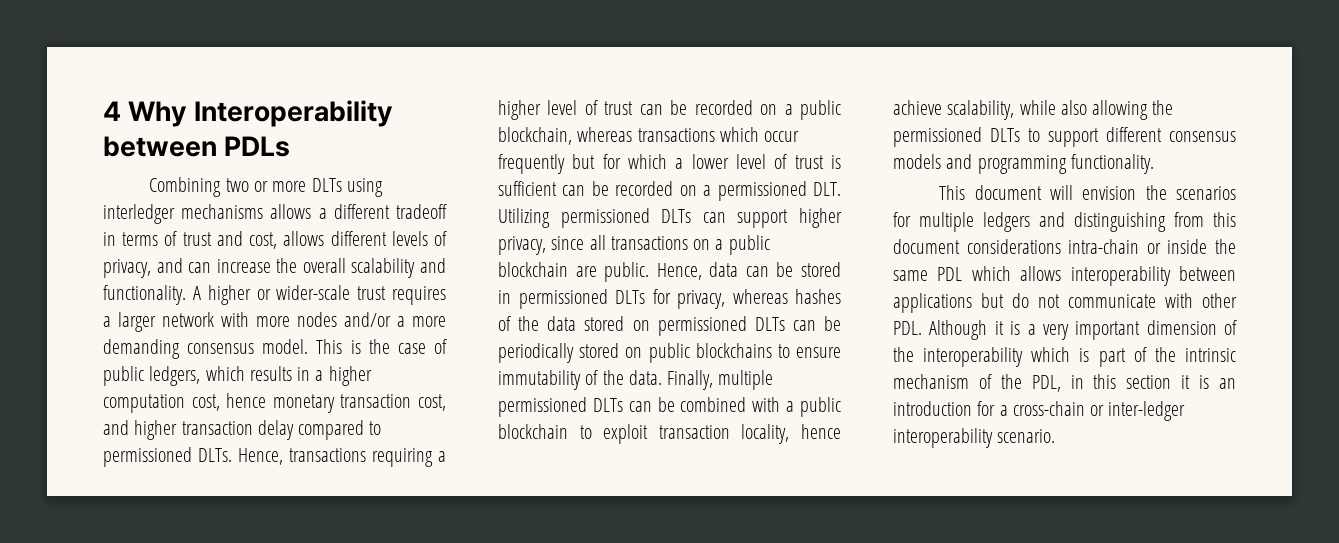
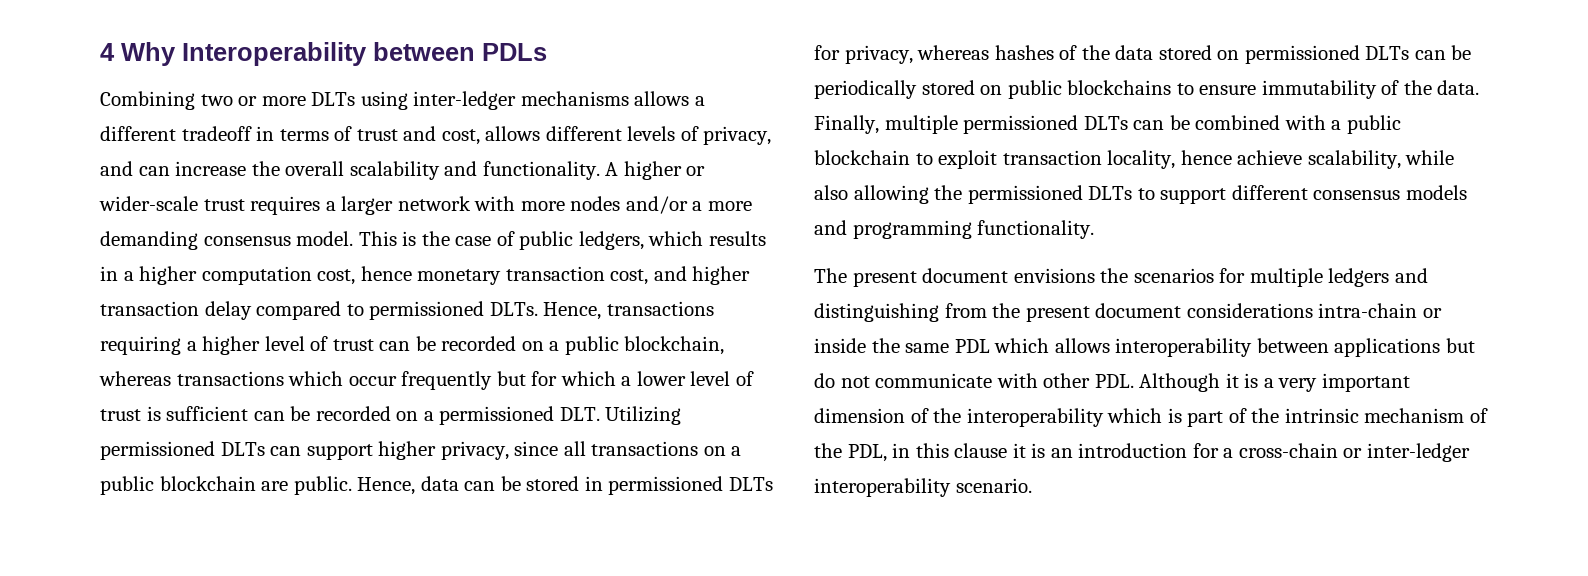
[103,204,175,224] interledger -> [413,91,517,110] inter-ledger
[939,185,1137,200] This document will envision -> [814,268,1095,287] The present document envisions
[1213,212,1236,227] this -> [992,303,1090,322] the present
[1126,375,1172,389] section -> [954,443,1008,458] clause

